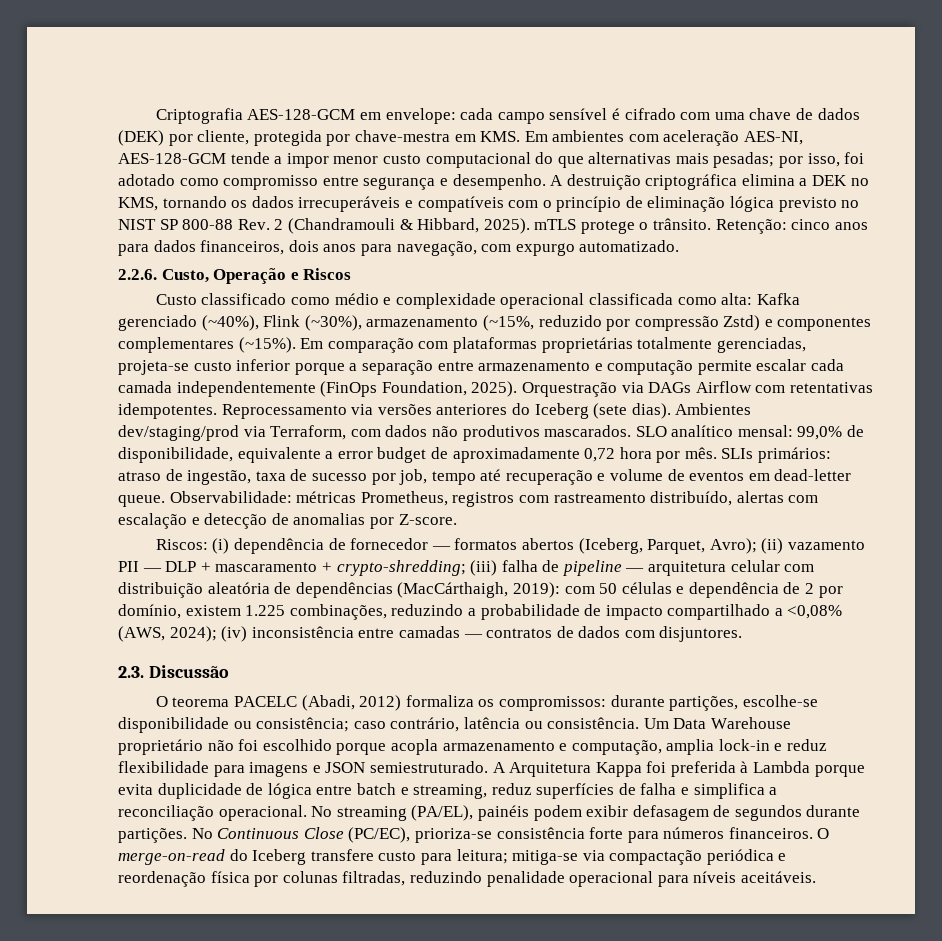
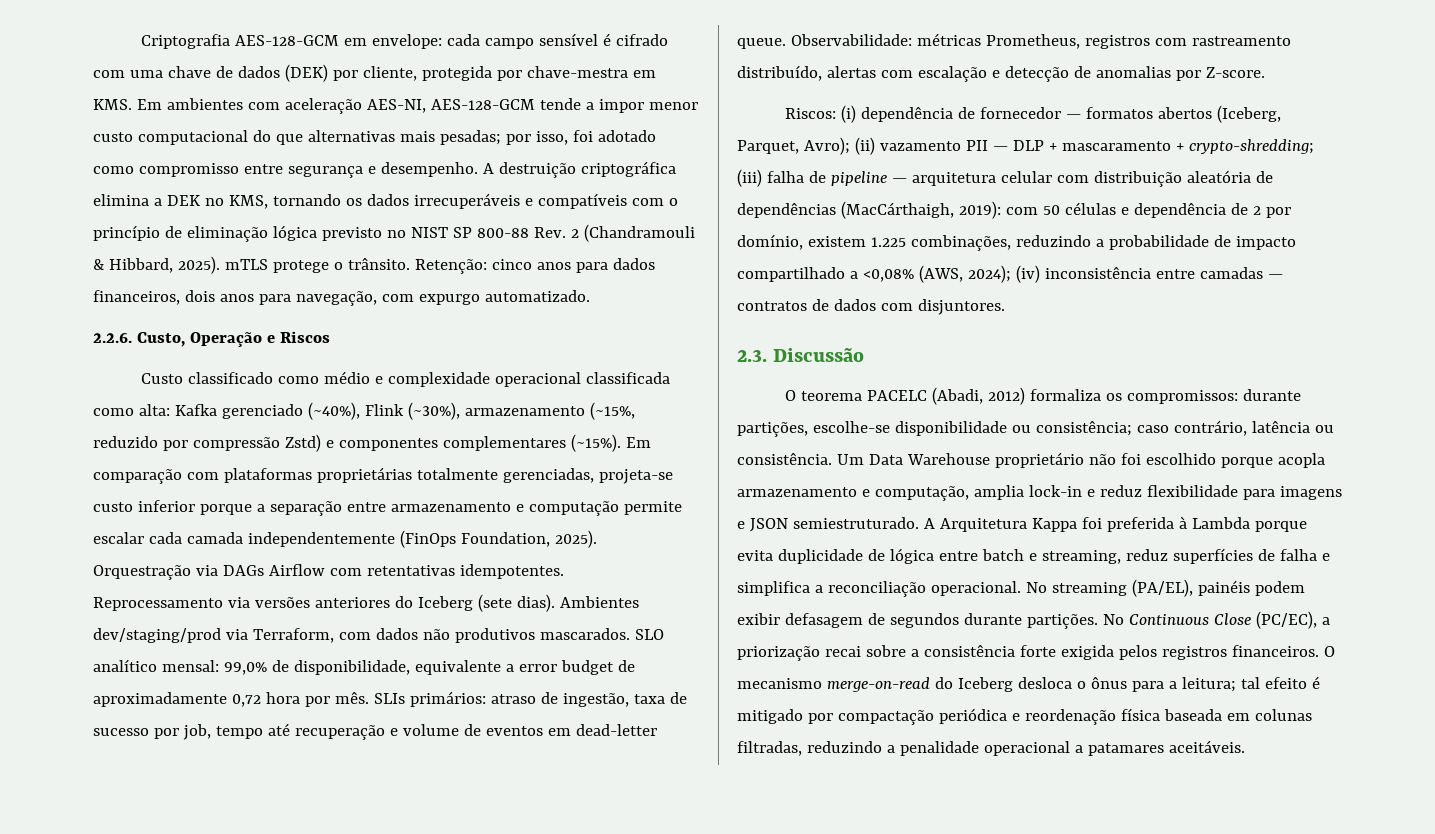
[414,827,725,843] prioriza-se consistência forte para números -> [1321,617,1330,625] [737,645,1227,661] a priorização recai sobre a consistência forte exigida pelos registros
(830, 833) none -> [737,678,822,689] mecanismo
[310,849,605,865] transfere custo para leitura; mitiga-se via -> [1017,676,1320,692] [737,709,833,724] desloca o ônus para a leitura; tal efeito é mitigado por
[254,875,279,887] por -> [1163,709,1250,721] baseada em
(482, 877) none -> [886,745,895,753] a
[657,871,737,887] para níveis -> [1074,743,1164,756] a patamares

